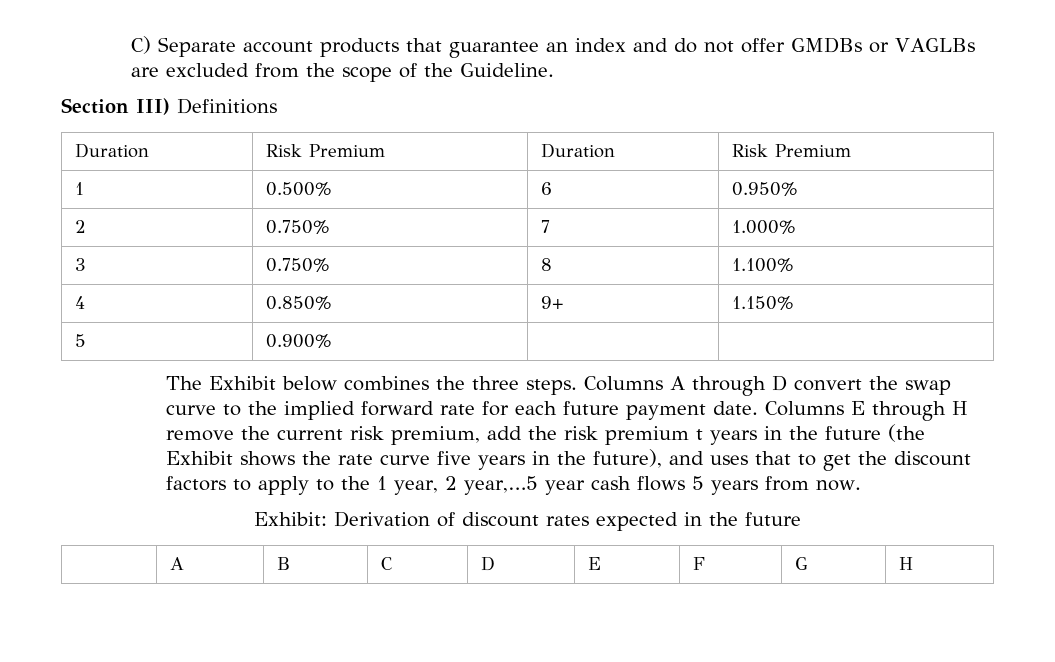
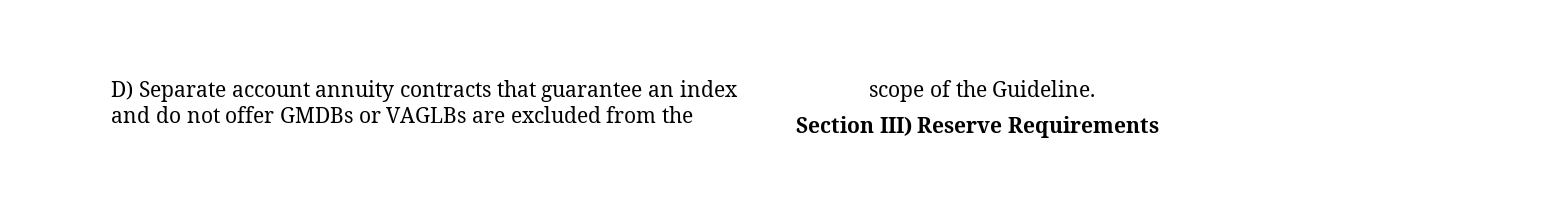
[130,36,151,54] C) -> [111,81,134,100] D)
[319,38,399,57] products -> [315,80,492,102] annuity contracts
[177,98,277,114] [74,143,149,158] [265,144,385,157] [540,143,615,158] [731,144,851,157] [74,182,84,195] [265,182,332,196] [540,182,552,195] [731,182,798,196] [74,220,86,233] [265,220,330,234] [540,220,550,233] [731,220,796,234] [74,258,86,271] [265,258,330,272] [540,258,552,271] [731,258,794,272] [74,296,85,309] [265,296,332,310] [540,296,564,309] [731,296,794,310] [74,334,86,347] [265,334,332,348] [165,375,951,396] [165,401,968,421] [165,424,925,445] [165,449,971,471] [165,476,861,495] [254,511,801,531] [169,557,184,570] [276,557,290,570] [380,557,393,570] [480,556,495,571] [587,557,601,570] [692,557,705,570] [794,557,808,570] [898,557,913,570] Definitions // Duration | Risk Premium | Duration | Risk Premium // 1 | 0.500% | 6 | 0.950% // 2 | 0.750% | 7 | 1.000% // 3 | 0.750% | 8 | 1.100% // 4 | 0.850% | 9+ | 1.150% // 5 | 0.900% | | // The Exhibit below combines the three steps. Columns A through D convert the swap curve to the implied forward rate for each future payment date. Columns E through H remove the current risk premium, add the risk premium t years in the future (the Exhibit shows the rate curve five years in the future), and uses that to get the discount factors to apply to the 1 year, 2 year,…5 year cash flows 5 years from now. // Exhibit: Derivation of discount rates expected in the future // | A | B | C | D | E | F | G | H -> [917,116,1160,138] Reserve Requirements

